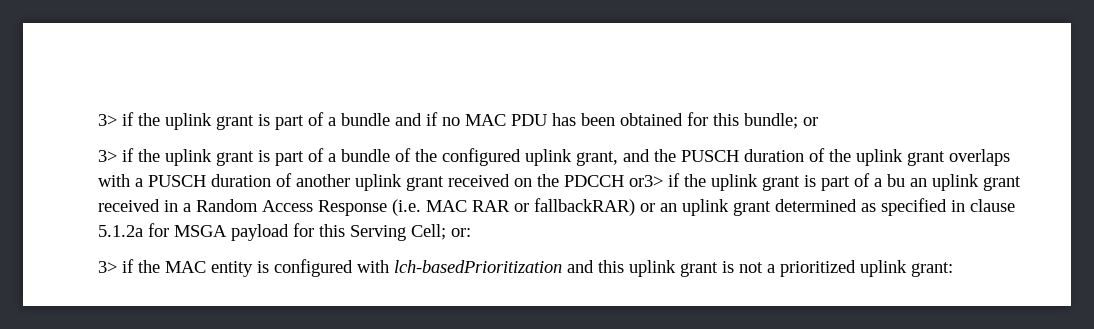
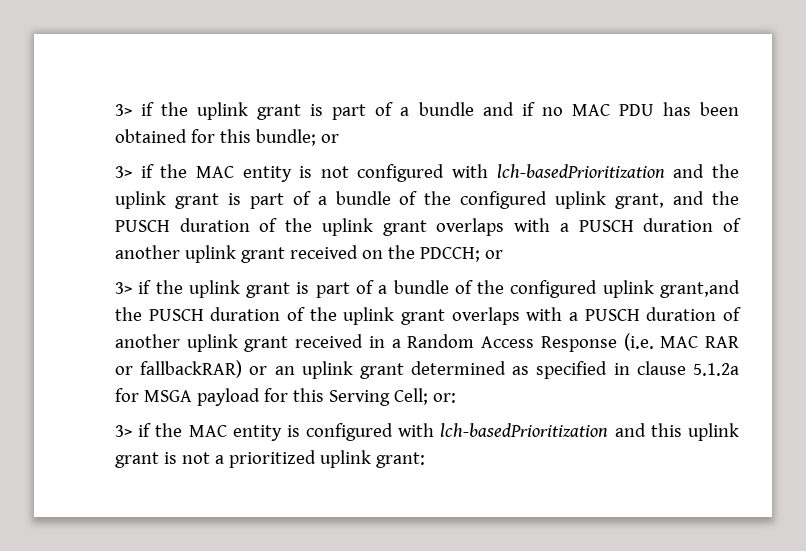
(160, 155) none -> [195,164,739,182] MAC entity is not configured with lch-basedPrioritization and the
[563,173,927,191] PDCCH or3> if the uplink grant is part of a bu an -> [419,247,503,262] [114,280,740,298] [114,307,741,325] [114,334,180,348] PDCCH; or // 3> if the uplink grant is part of a bundle of the configured uplink grant,and the PUSCH duration of the uplink grant overlaps with a PUSCH duration of another

